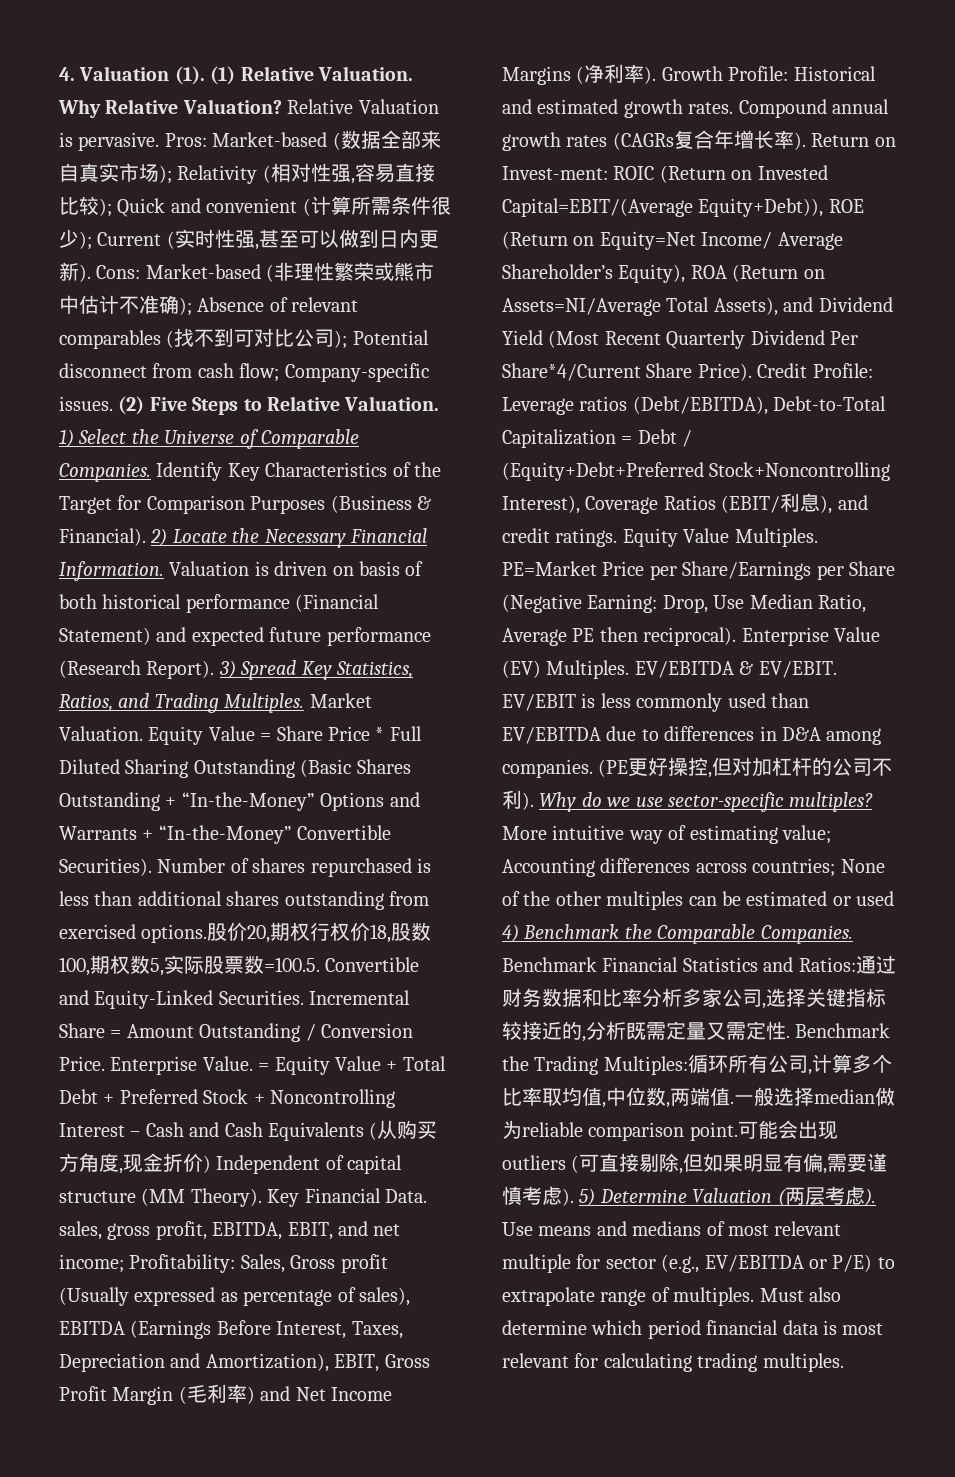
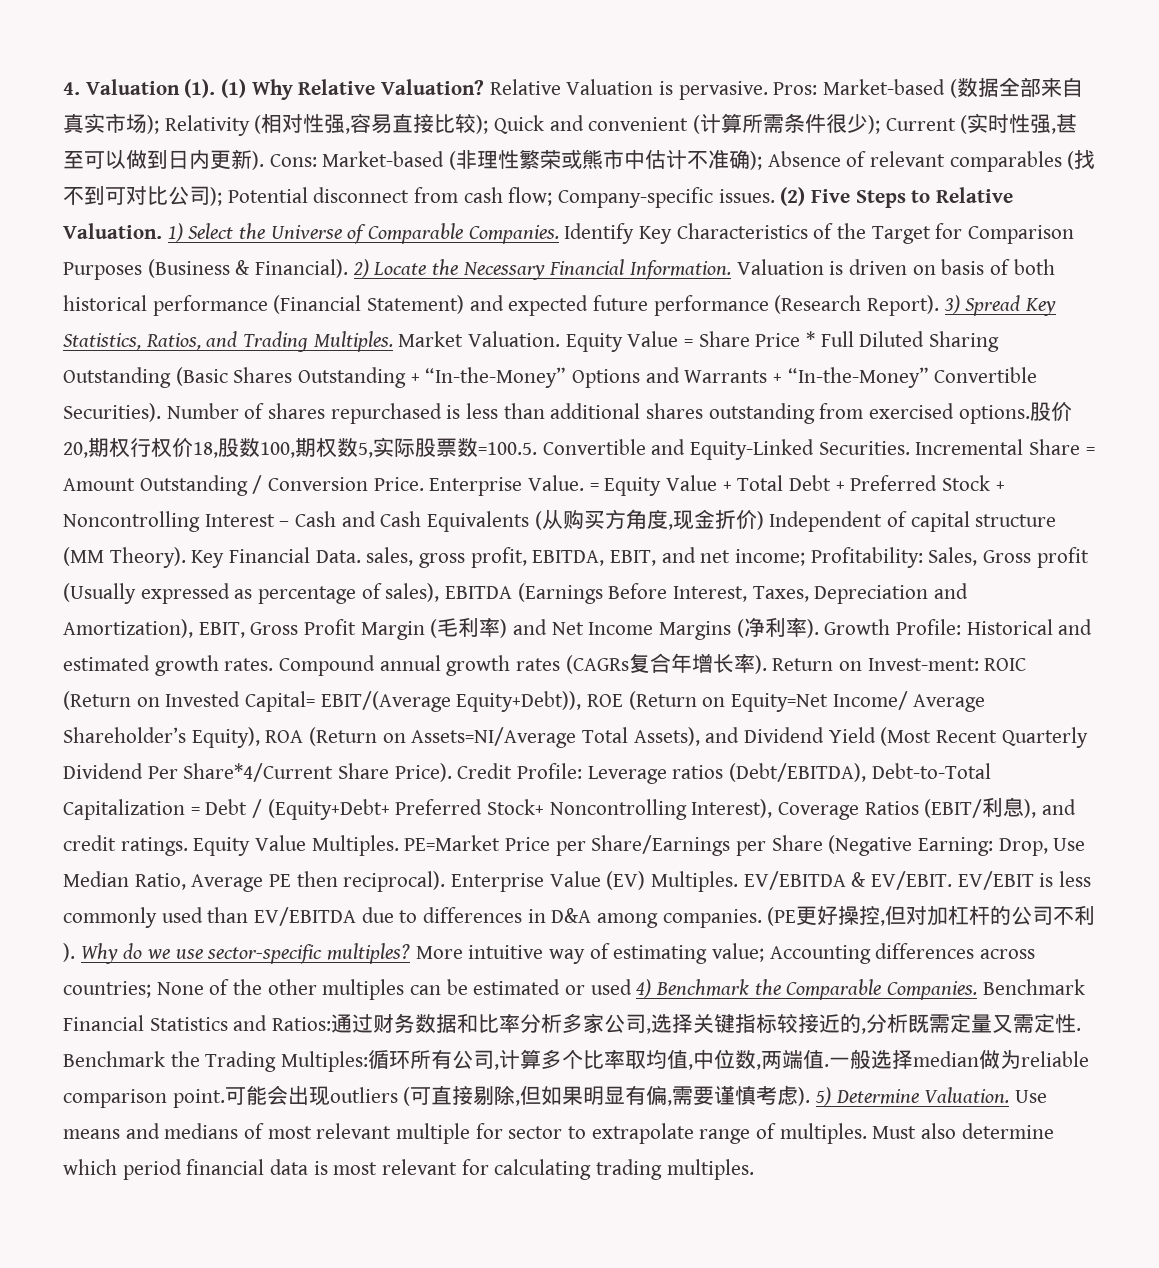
[240,66,413,81] Relative Valuation. -> (247, 88) none
[502,198,693,217] Capital=EBIT/(Average -> [245,691,451,712] Capital= EBIT/(Average
[502,462,891,481] (Equity+Debt+Preferred Stock+Noncontrolling -> [267,799,687,820] (Equity+Debt+ Preferred Stock+ Noncontrolling
[692,1186,876,1206] Valuation (两层考虑). -> [924,1087,1010,1103] Valuation.
[661,1254,873,1273] (e.g., EV/EBITDA or P/E) -> (563, 1132) none

